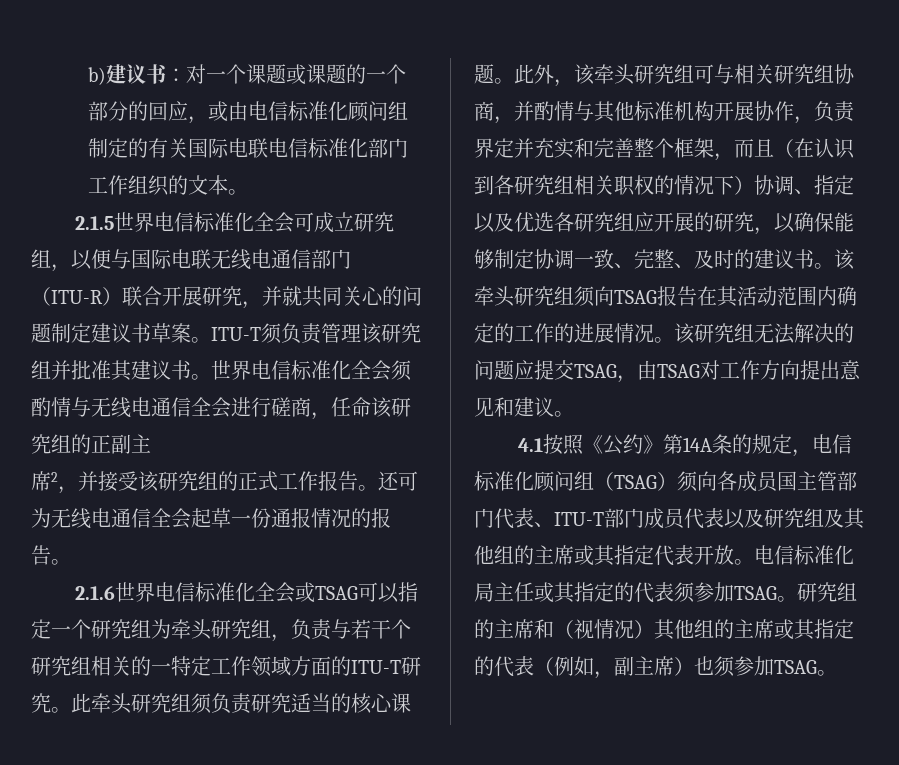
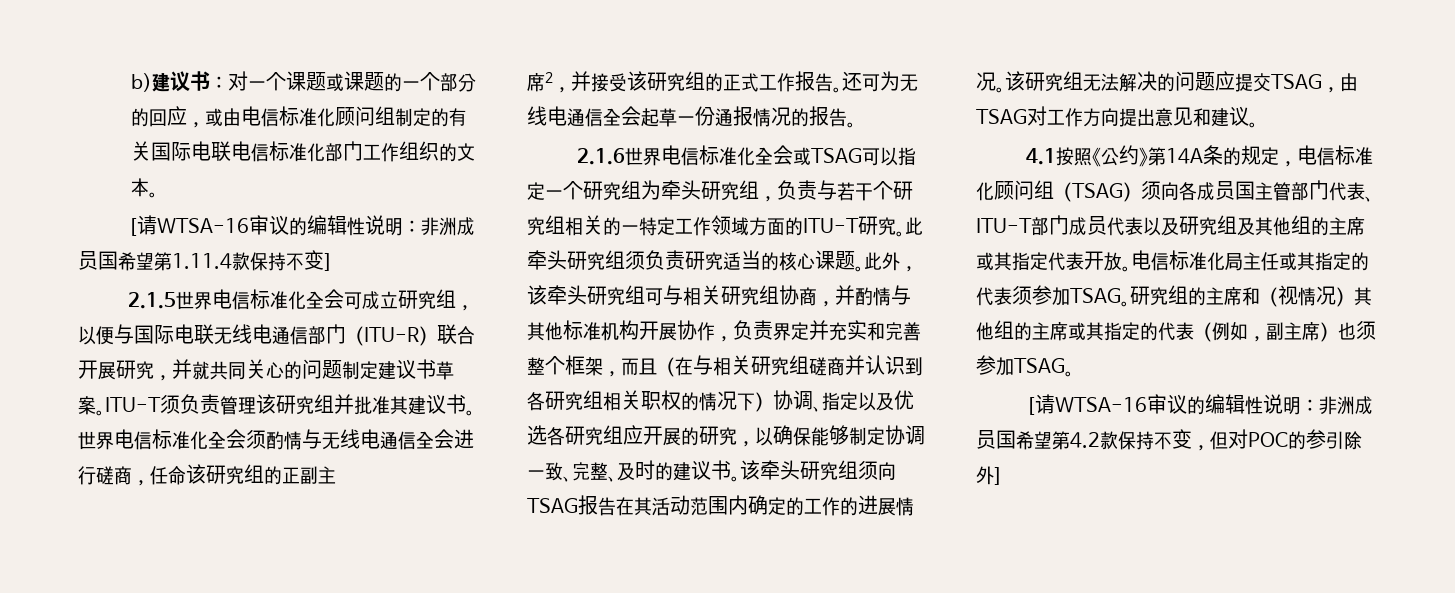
(249, 192) none -> [127,215,475,236] [78,250,333,271] // [请WTSA-16审议的编辑性说明：非洲成员国希望第1.11.4款保持不变]
(814, 148) none -> [693,355,865,376] 与相关研究组磋商并
(837, 673) none -> [1025,394,1373,415] [976,429,1362,451] [976,466,1003,485] // [请WTSA-16审议的编辑性说明：非洲成员国希望第4.2款保持不变，但对POC的参引除外]

